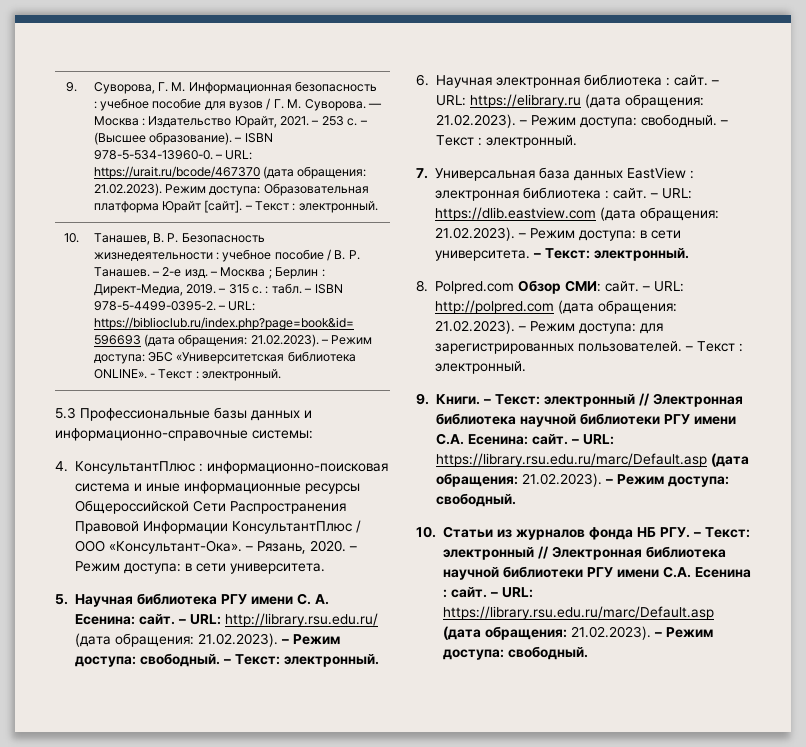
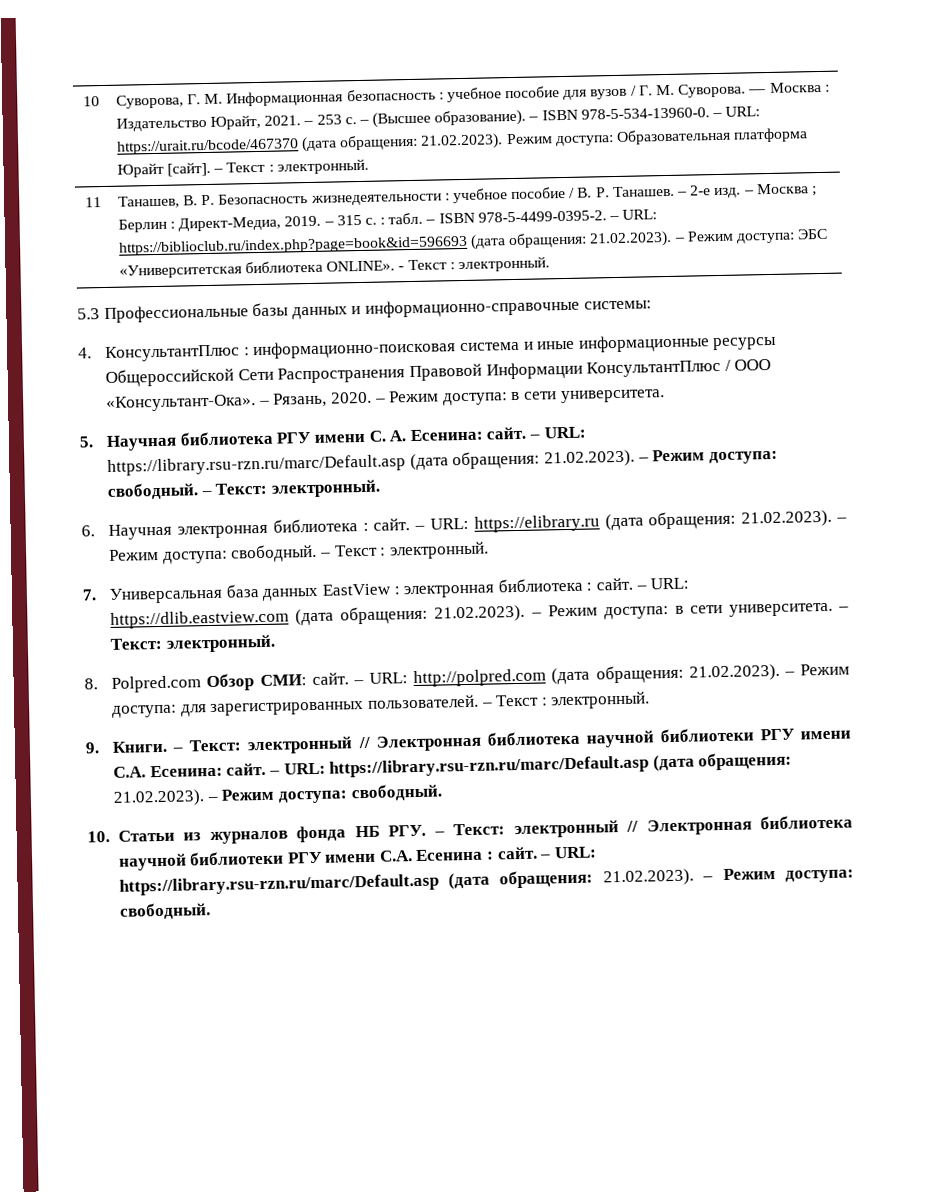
[65,82,77,92] 9. -> [82,96,100,107] 10
[63,233,79,243] 10. -> [84,197,102,208] 11
[225,613,378,627] http://library.rsu.edu.ru/ -> [107,454,407,476] https://library.rsu-rzn.ru/marc/Default.asp
[436,453,707,467] https://library.rsu.edu.ru/marc/Default.asp -> [329,755,650,778] https://library.rsu-rzn.ru/marc/Default.asp
[443,606,714,620] https://library.rsu.edu.ru/marc/Default.asp -> [118,873,439,896] https://library.rsu-rzn.ru/marc/Default.asp

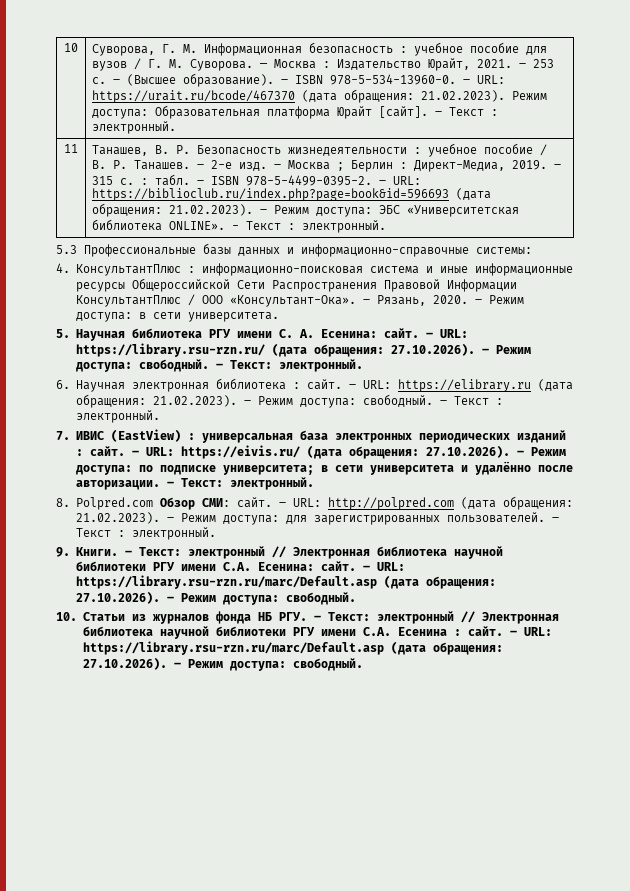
[107,449,635,476] https://library.rsu-rzn.ru/marc/Default.asp (дата обращения: 21.02.2023). -> [75,343,475,357] https://library.rsu-rzn.ru/ (дата обращения: 27.10.2026).
[109,577,690,604] [110,602,833,629] Универсальная база данных EastView : электронная библиотека : сайт. – URL: https://dlib.eastview.com (дата обращения: 21.02.2023). – Режим доступа: в сети университета. -> [75,429,566,443] [75,445,566,459] [75,461,573,475] [75,480,160,490] ИВИС (EastView) : универсальная база электронных периодических изданий : сайт. – URL: https://eivis.ru/ (дата обращения: 27.10.2026). – Режим доступа: по подписке университета; в сети университета и удалённо после авторизации.
[113,789,206,807] 21.02.2023). -> [75,591,160,604] 27.10.2026).
[602,868,694,887] 21.02.2023). -> [82,657,167,670] 27.10.2026).

